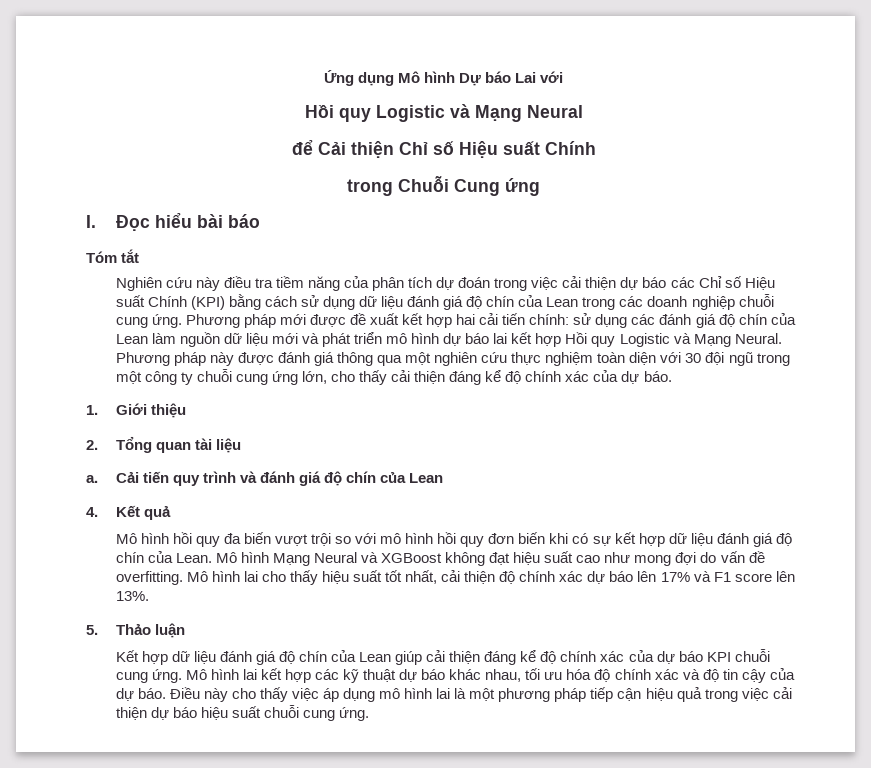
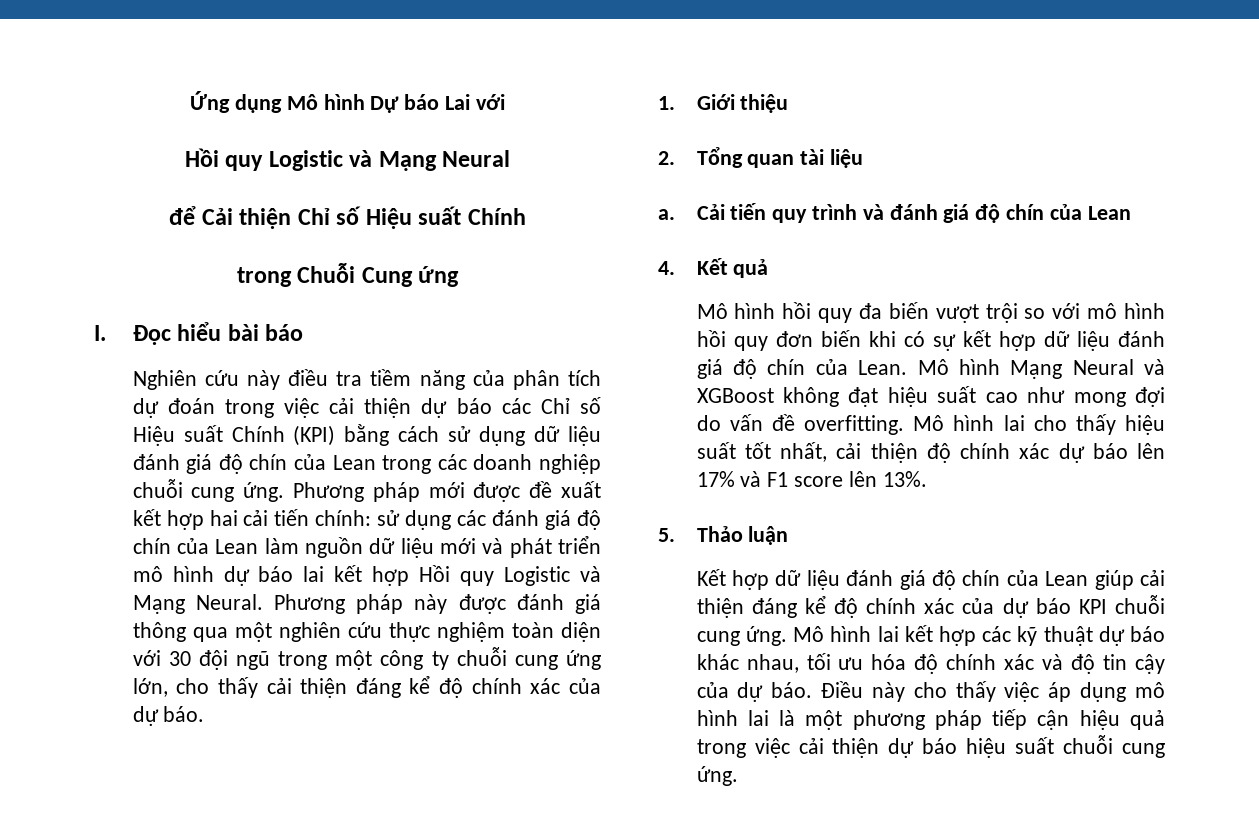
[86,249,140,263] // Tóm tắt -> (304, 332) none

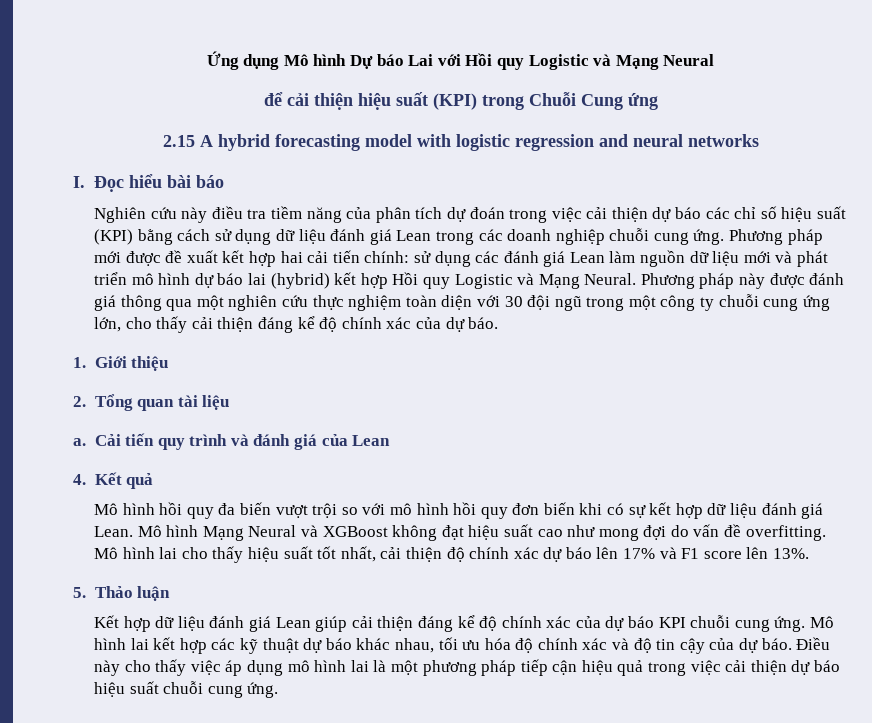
(505, 102) // -> (461, 60) none
[201,206,526,229] [236,263,460,287] Cải thiện Chỉ số Hiệu suất Chính // trong Chuỗi Cung ứng -> [286,91,658,110] [162,134,759,151] cải thiện hiệu suất (KPI) trong Chuỗi Cung ứng // 2.15 A hybrid forecasting model with logistic regression and neural networks
[540,397,602,414] [132,425,285,446] Chỉ số Hiệu suất Chính -> [734,206,846,222] chỉ số hiệu suất
[218,454,327,474] độ chín của -> (392, 237) none
[577,510,601,530] [132,538,209,554] độ chín của -> (566, 259) none
(325, 574) none -> [270,273,330,289] (hybrid)
[975,204,1045,223] độ chín -> (318, 442) none
[733,359,848,379] độ chín của -> (824, 511) none
[932,570,1039,590] độ chín của -> (271, 624) none

